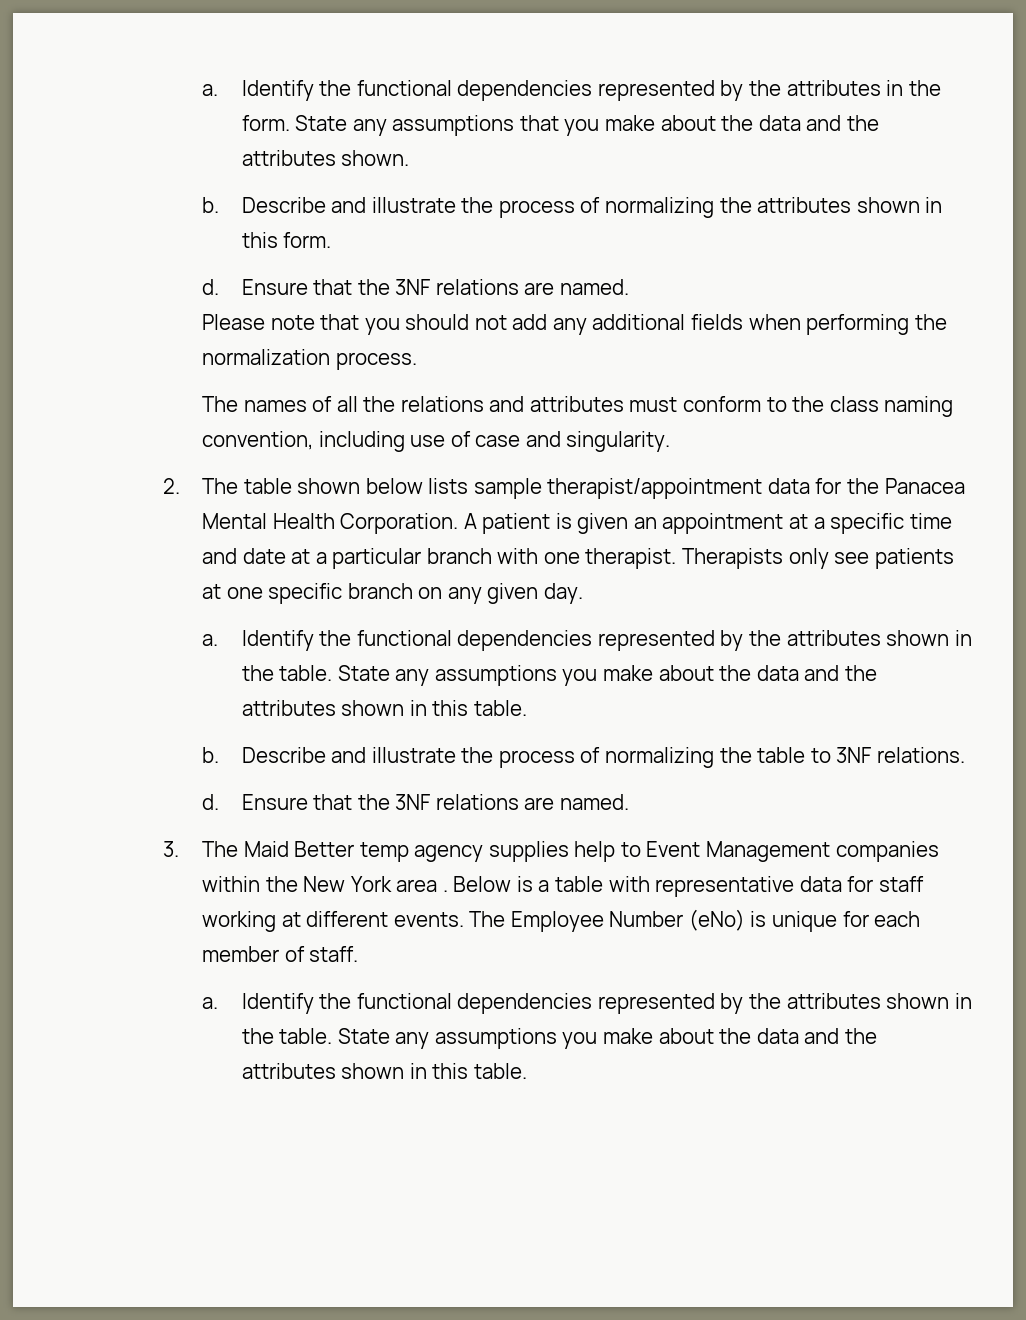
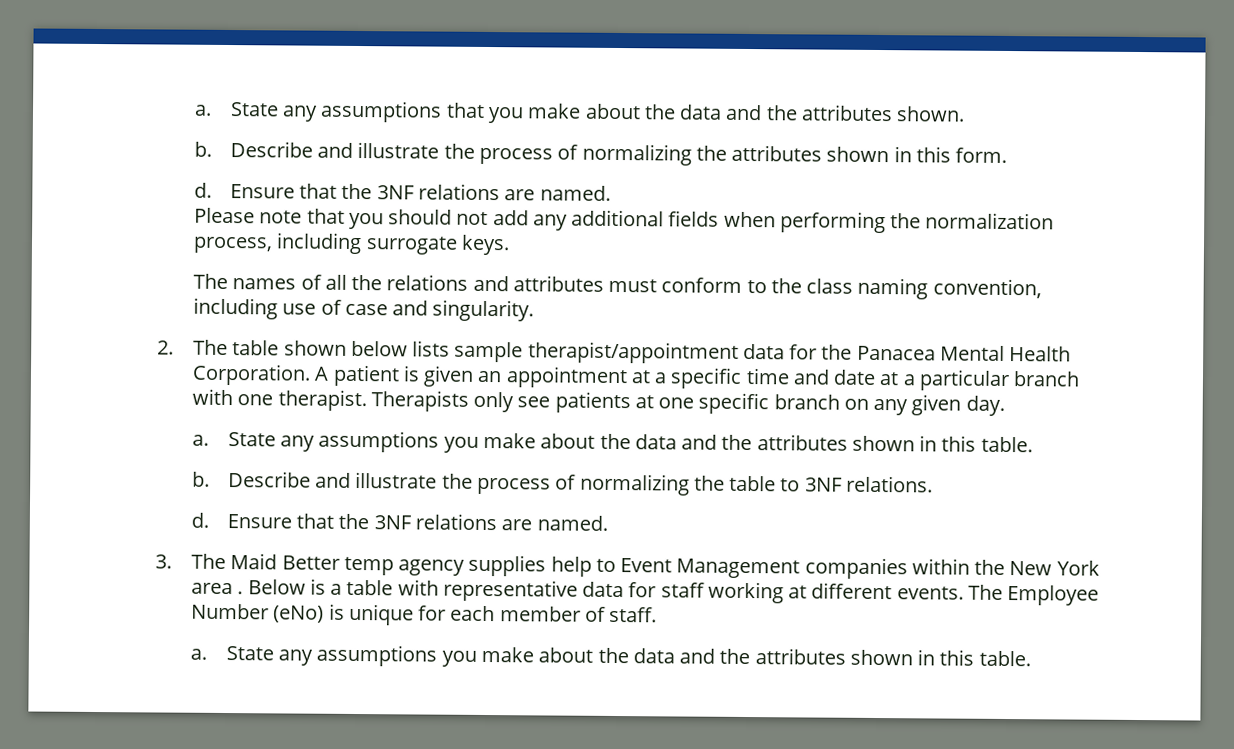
[202,80,941,101] [241,115,290,131] a. Identify the functional dependencies represented by the attributes in the form. -> [193,104,212,116] a.
[335,352,417,370] process. -> [192,232,510,256] process, including surrogate keys.
[241,630,972,651] [241,665,333,681] Identify the functional dependencies represented by the attributes shown in the table. -> (209, 440) none
[241,993,972,1014] [241,1028,333,1044] Identify the functional dependencies represented by the attributes shown in the table. -> (207, 654) none

